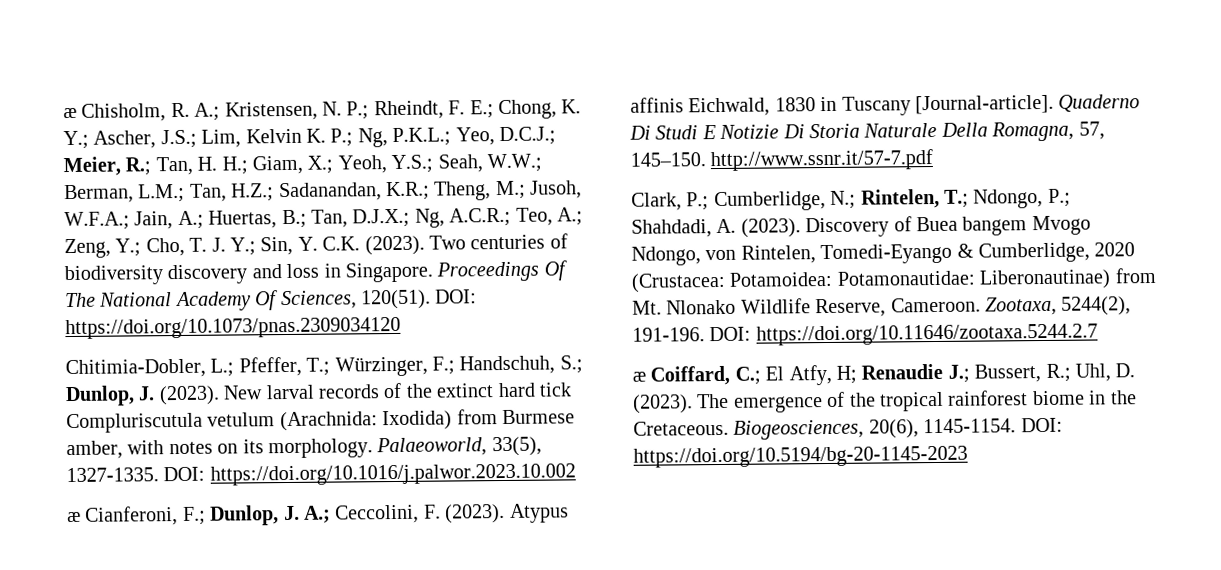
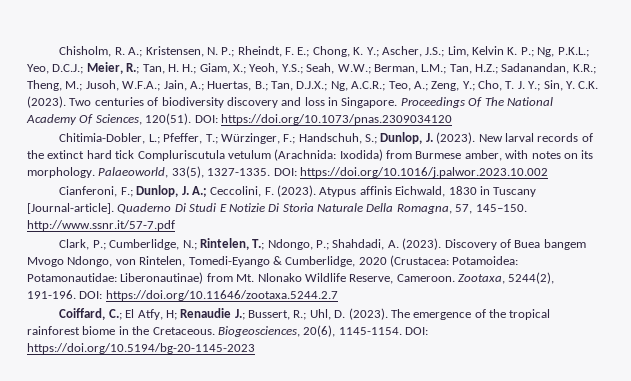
[63,107,77,119] æ -> (59, 51) none
[67,511,81,523] æ -> (548, 172) none
[632,371,646,382] æ -> (338, 295) none

